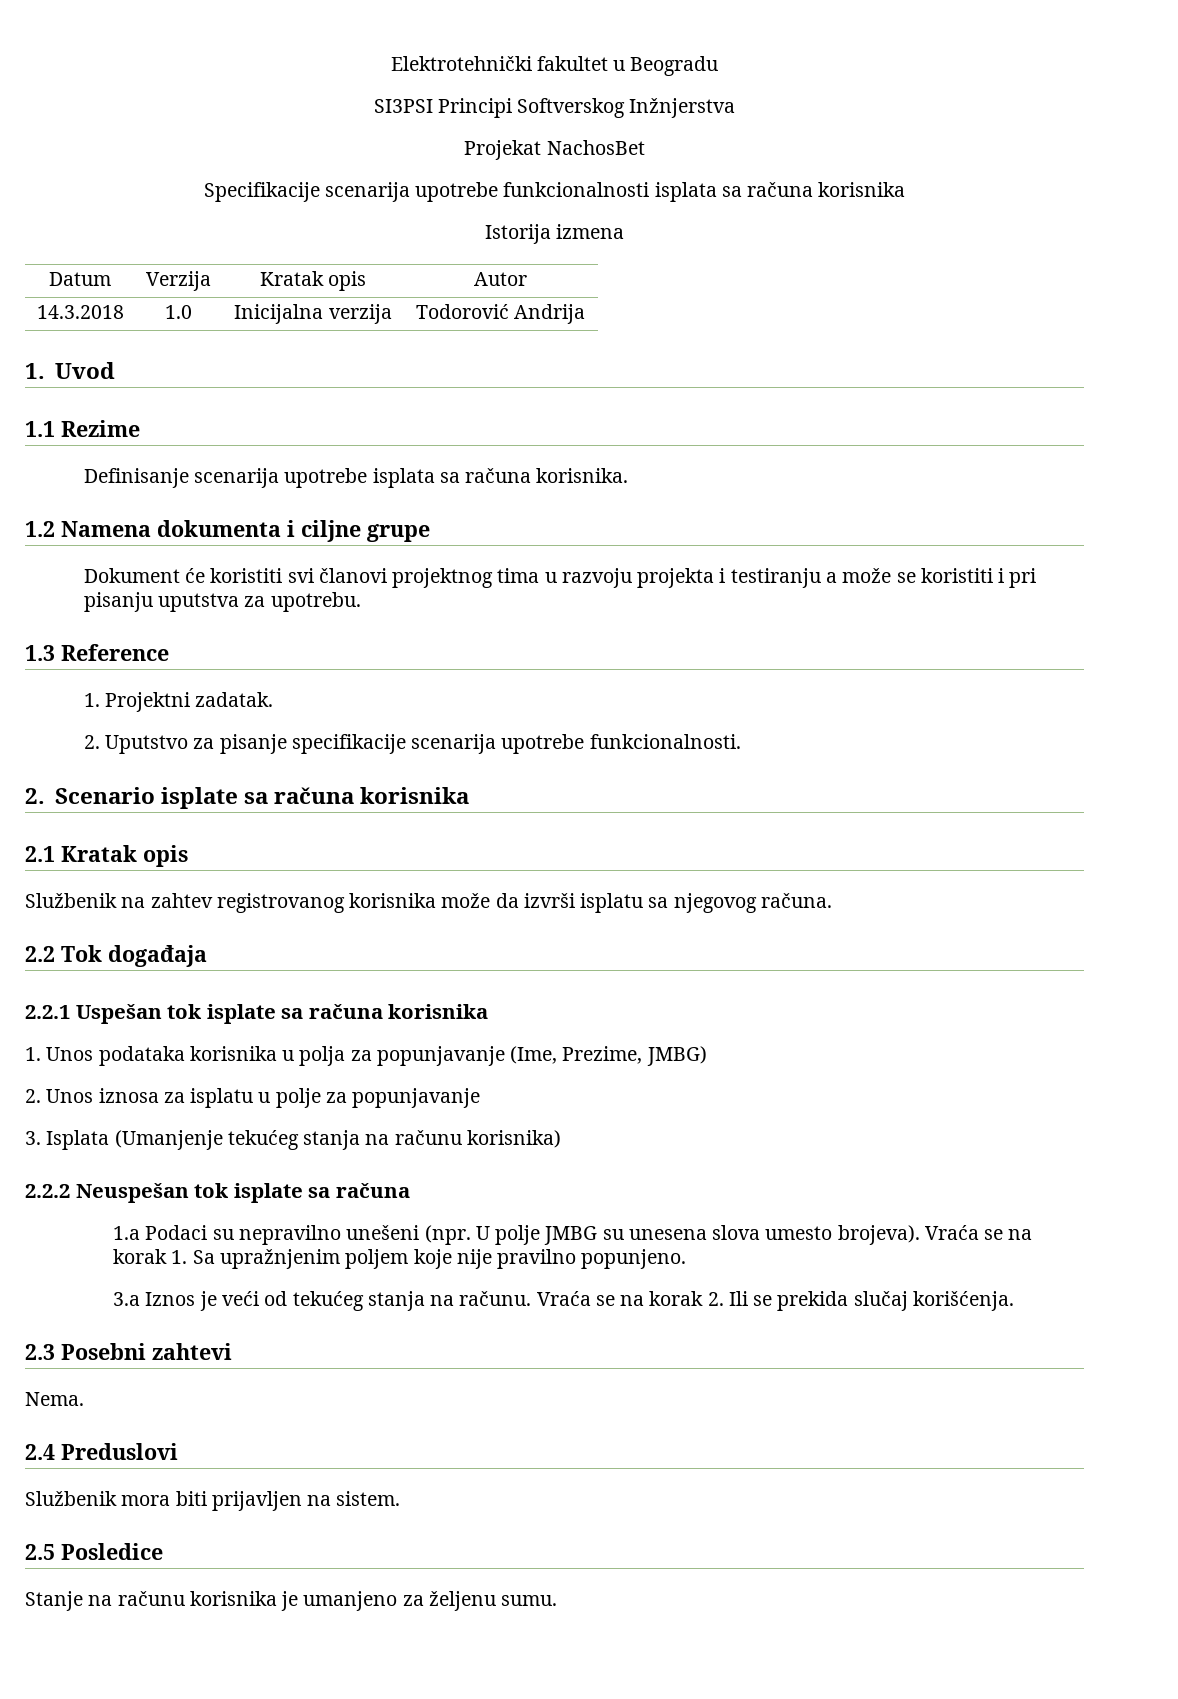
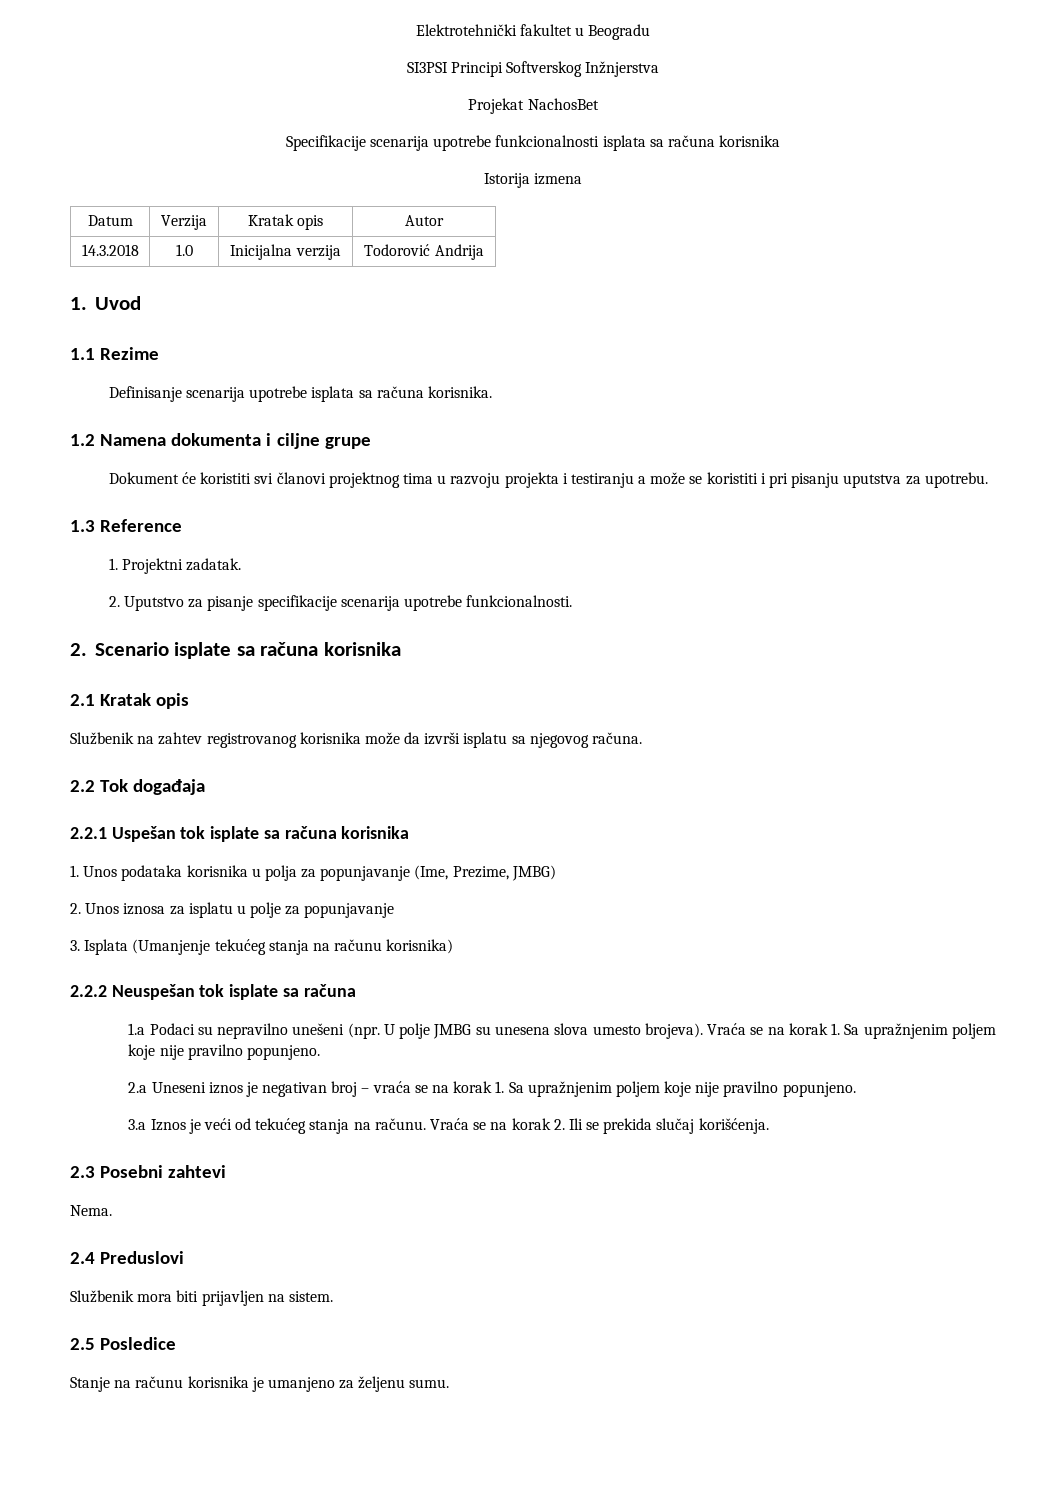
(687, 1259) none -> [128,1081,856,1097] // 2.a Uneseni iznos je negativan broj – vraća se na korak 1. Sa upražnjenim poljem koje nije pravilno popunjeno.

